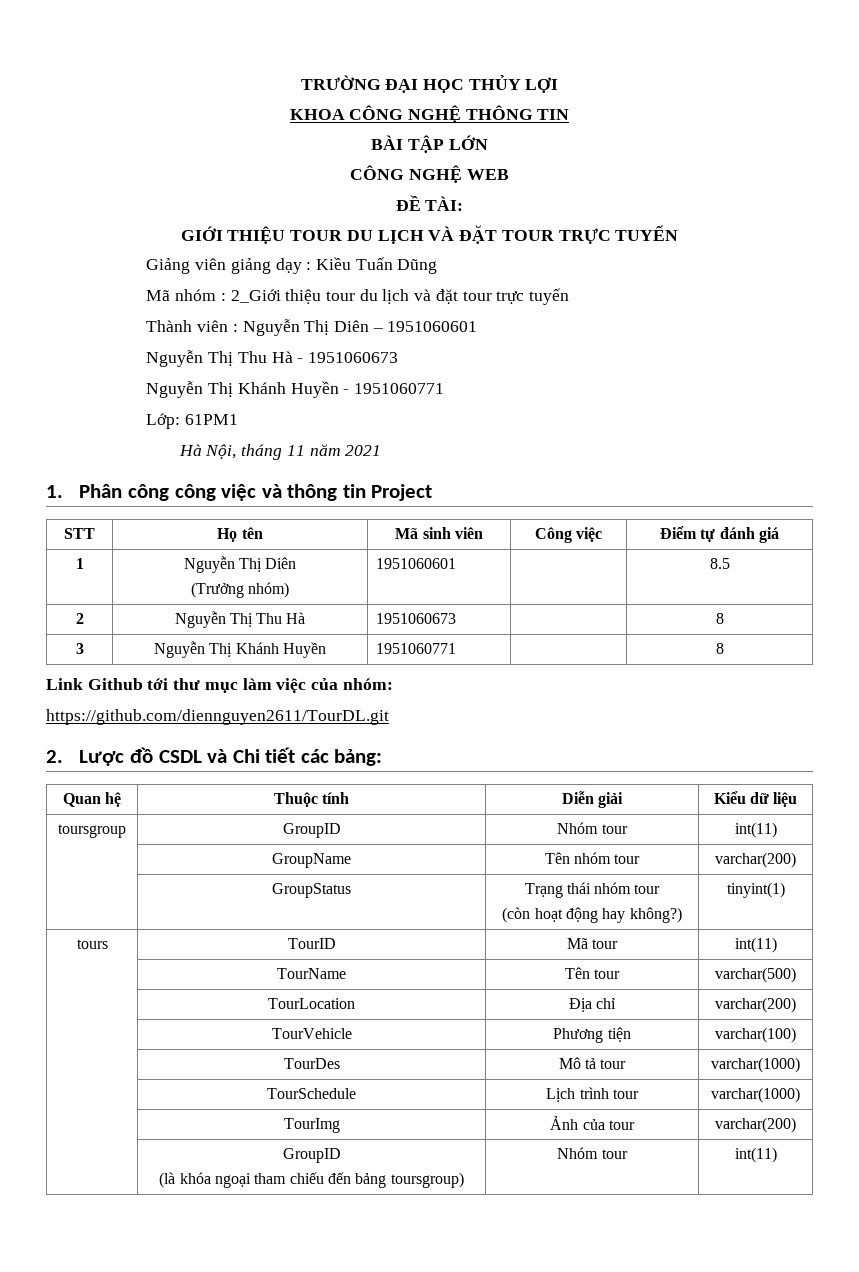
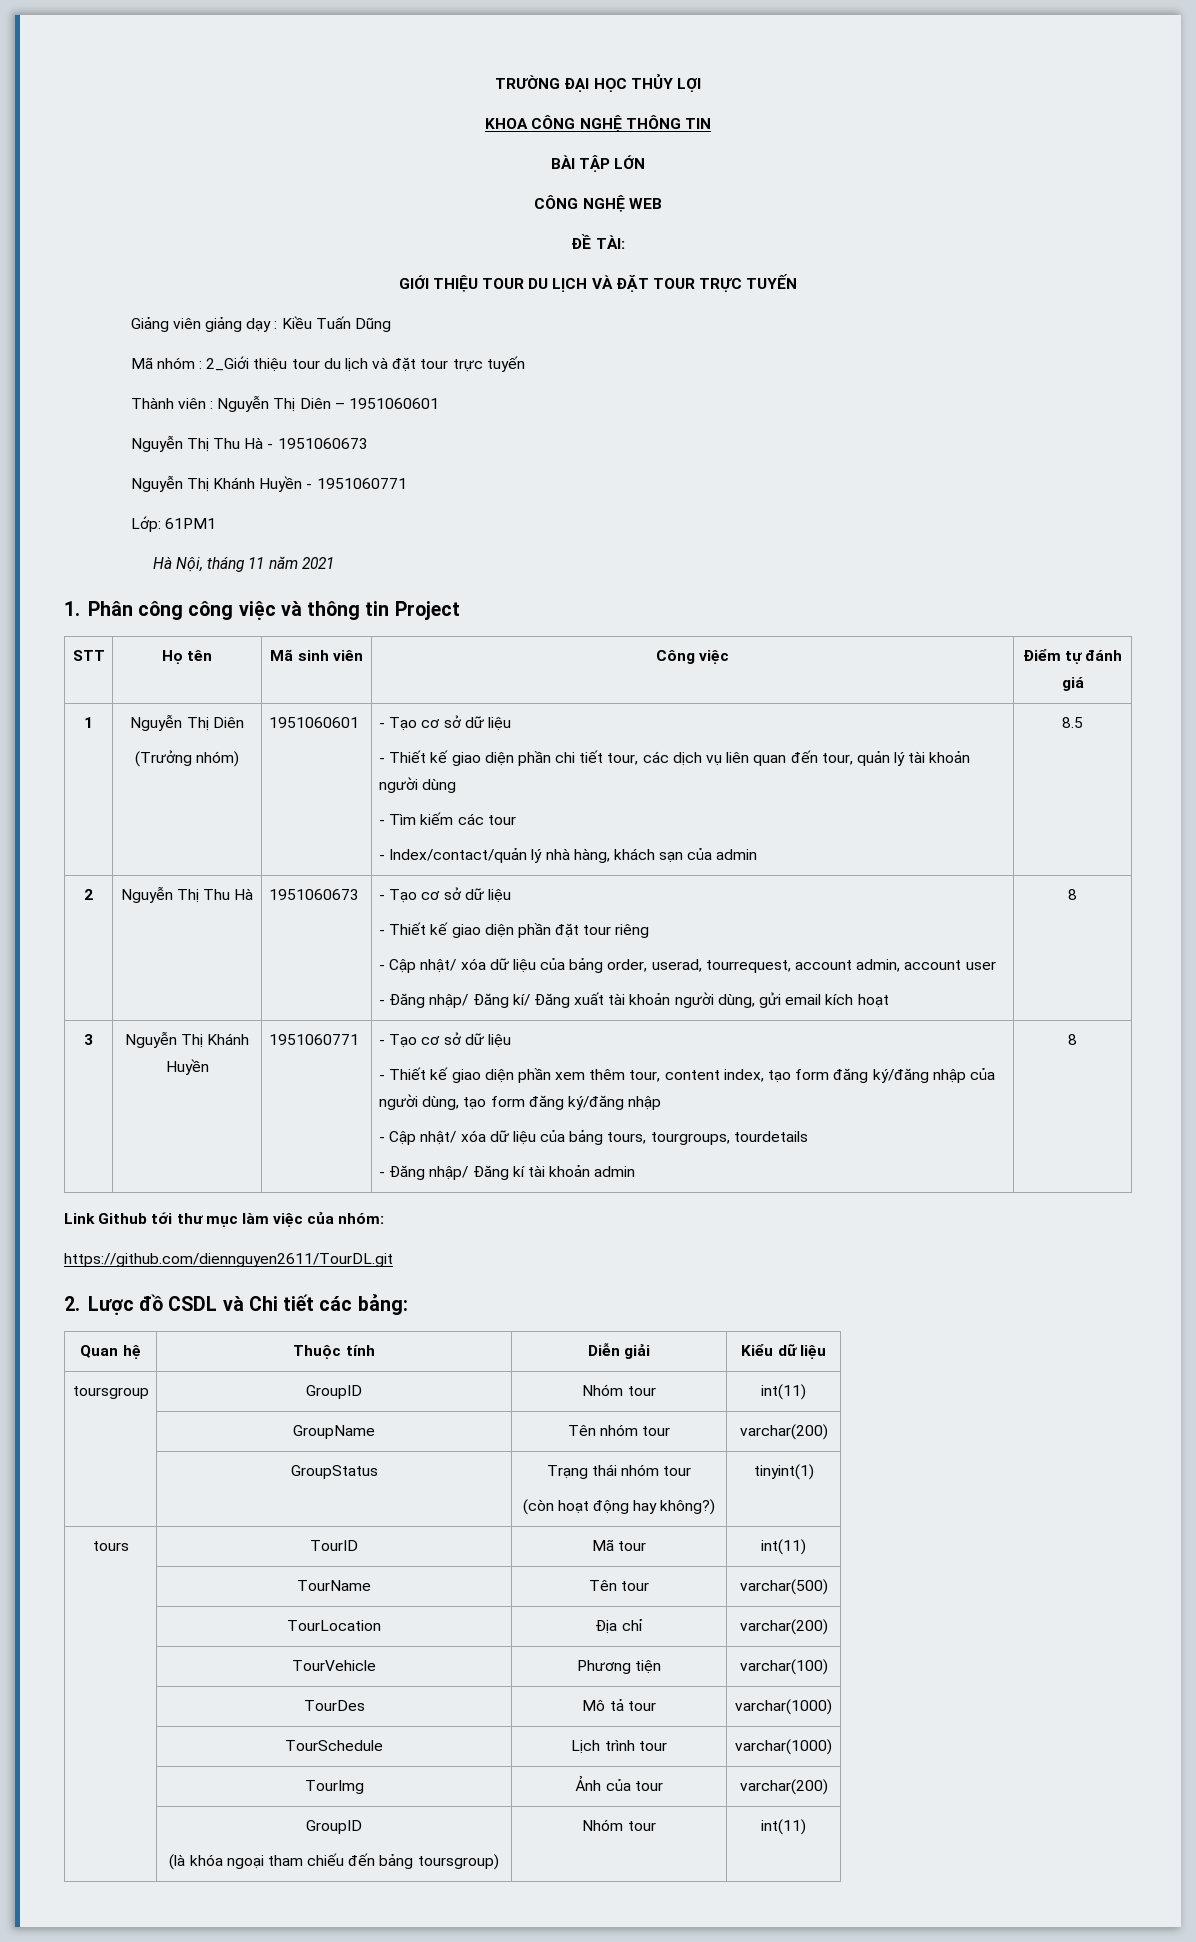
(457, 563) none -> [378,715,511,731] [378,750,971,766] [378,777,457,793] [378,812,516,825] [378,848,758,863] - Tạo cơ sở dữ liệu // - Thiết kế giao diện phần chi tiết tour, các dịch vụ liên quan đến tour, quản lý tài khoản người dùng // - Tìm kiếm các tour // - Index/contact/quản lý nhà hàng, khách sạn của admin
(457, 618) none -> [378,887,511,903] [378,922,650,938] [378,958,996,973] [378,992,889,1008] - Tạo cơ sở dữ liệu // - Thiết kế giao diện phần đặt tour riêng // - Cập nhật/ xóa dữ liệu của bảng order, userad, tourrequest, account admin, account user // - Đăng nhập/ Đăng kí/ Đăng xuất tài khoản người dùng, gửi email kích hoạt
(457, 648) none -> [378,1032,511,1048] [378,1067,995,1083] [378,1094,662,1110] [378,1130,808,1145] [378,1165,636,1180] - Tạo cơ sở dữ liệu // - Thiết kế giao diện phần xem thêm tour, content index, tạo form đăng ký/đăng nhập của người dùng, tạo form đăng ký/đăng nhập // - Cập nhật/ xóa dữ liệu của bảng tours, tourgroups, tourdetails // - Đăng nhập/ Đăng kí tài khoản admin

